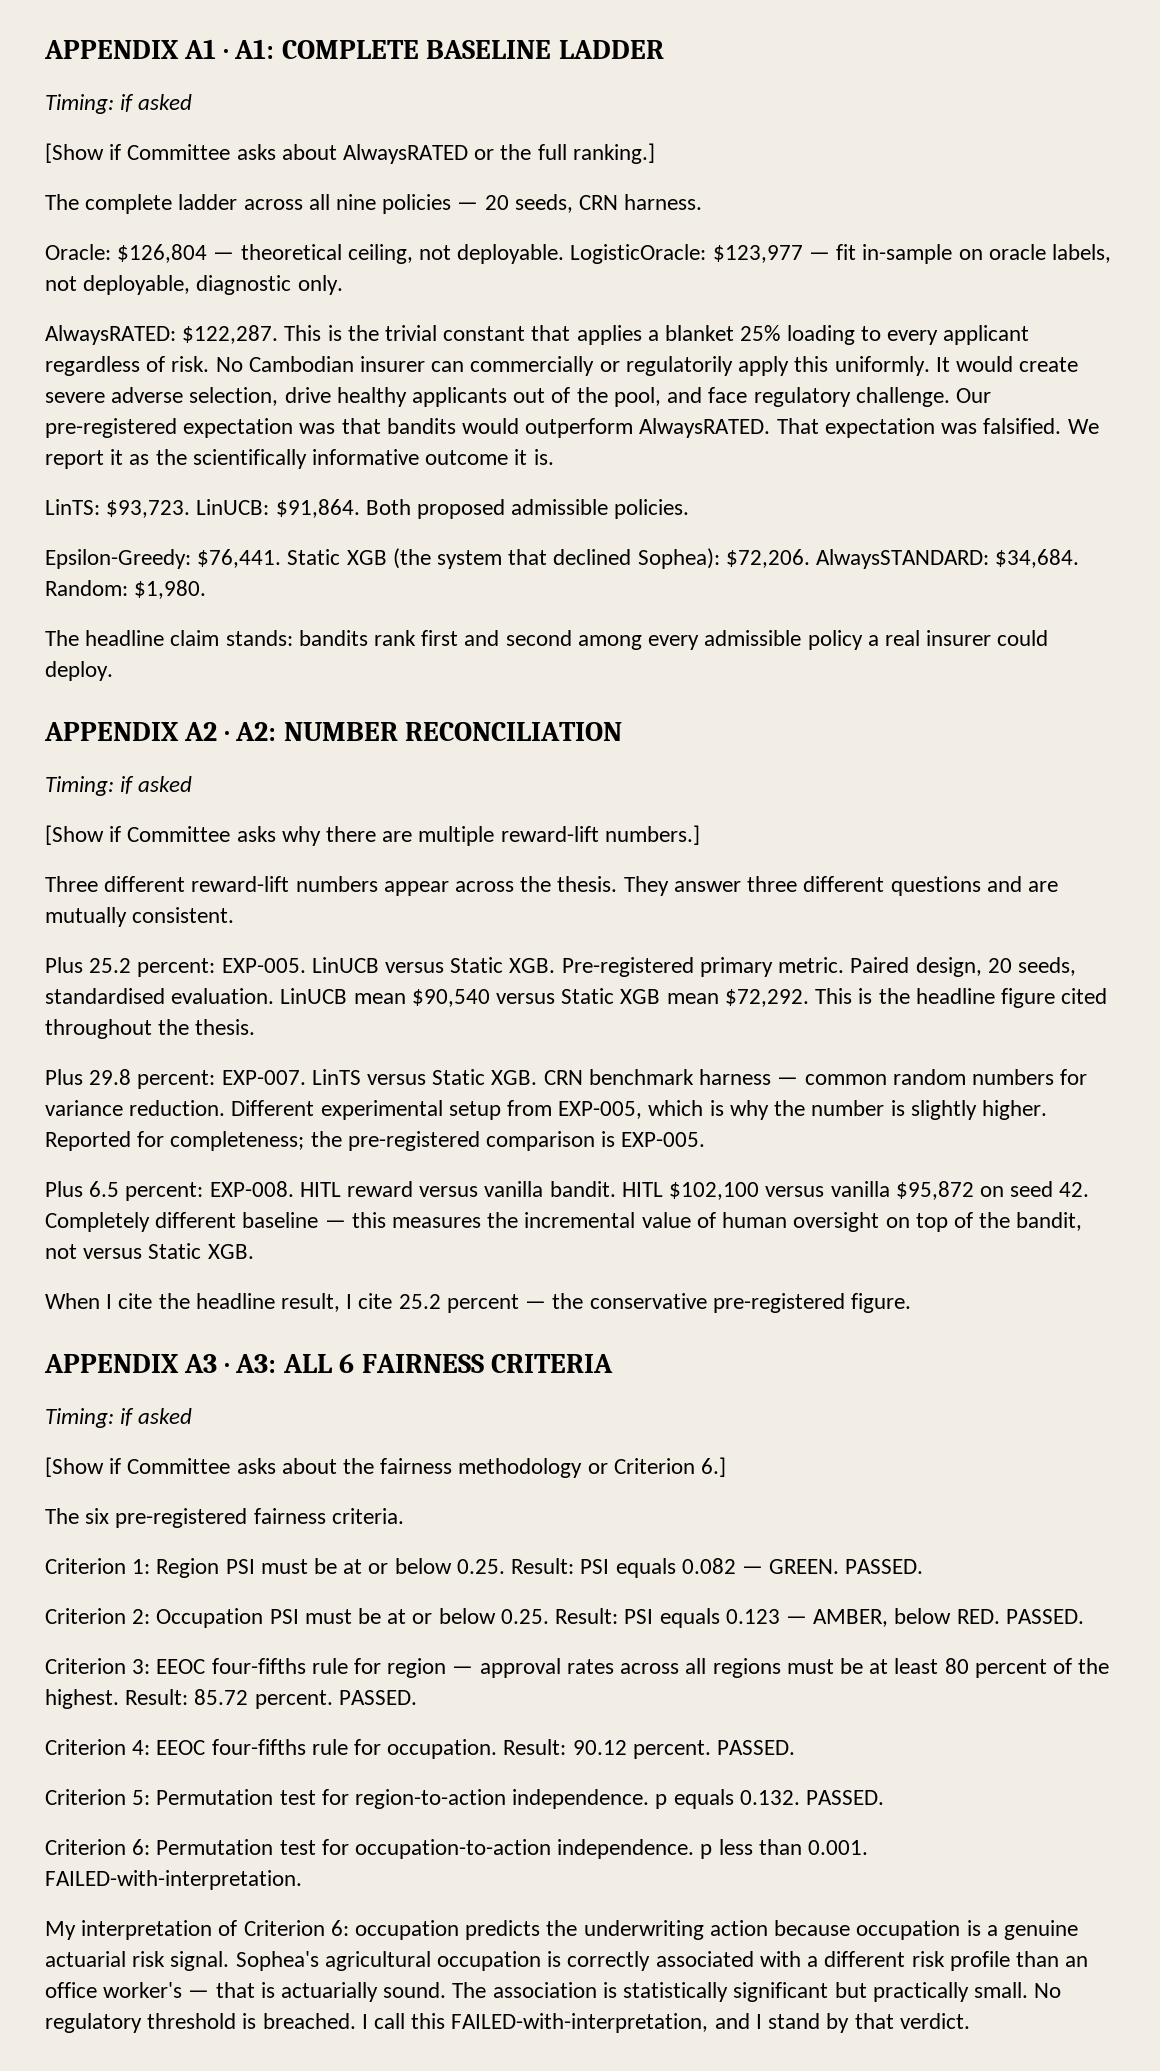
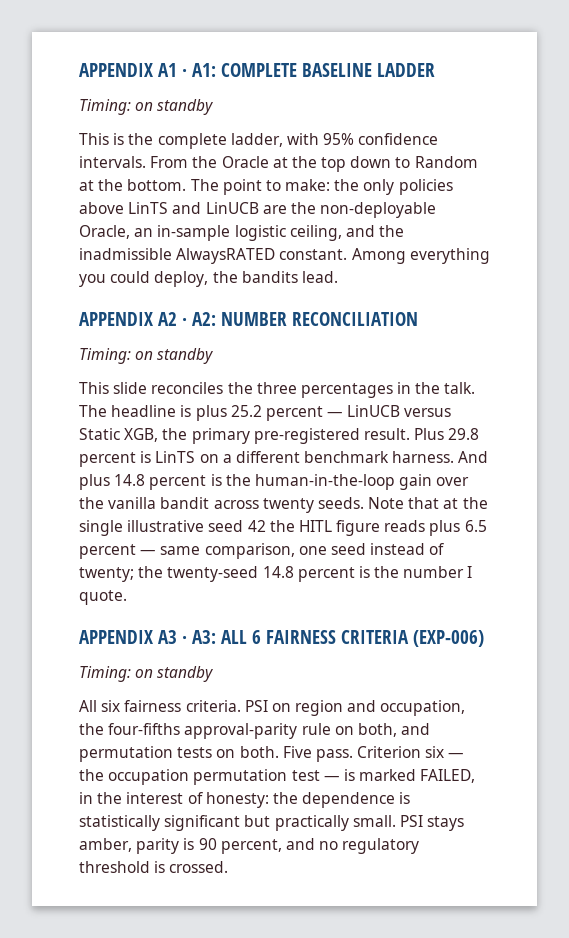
[120,94,193,112] [45,143,655,164] [45,194,703,214] [45,244,1111,264] [45,275,343,295] [45,325,1030,345] [45,356,1079,376] [45,387,991,407] [45,418,1099,438] [45,449,554,469] [45,499,690,519] [45,548,1080,569] [45,580,207,599] [45,630,1049,650] [45,661,113,681] if asked // [Show if Committee asks about AlwaysRATED or the full ranking.] // The complete ladder across all nine policies — 20 seeds, CRN harness. // Oracle: $126,804 — theoretical ceiling, not deployable. LogisticOracle: $123,977 — fit in-sample on oracle labels, not deployable, diagnostic only. // AlwaysRATED: $122,287. This is the trivial constant that applies a blanket 25% loading to every applicant regardless of risk. No Cambodian insurer can commercially or regulatorily apply this uniformly. It would create severe adverse selection, drive healthy applicants out of the pool, and face regulatory challenge. Our pre-registered expectation was that bandits would outperform AlwaysRATED. That expectation was falsified. We report it as the scientifically informative outcome it is. // LinTS: $93,723. LinUCB: $91,864. Both proposed admissible policies. // Epsilon-Greedy: $76,441. Static XGB (the system that declined Sophea): $72,206. AlwaysSTANDARD: $34,684. Random: $1,980. // The headline claim stands: bandits rank first and second among every admissible policy a real insurer could deploy. -> [135,99,214,115] [79,133,439,149] [79,156,478,172] [79,179,453,195] [79,202,437,218] [79,225,405,241] [79,248,490,264] [79,271,338,287] on standby // This is the complete ladder, with 95% confidence intervals. From the Oracle at the top down to Random at the bottom. The point to make: the only policies above LinTS and LinUCB are the non-deployable Oracle, an in-sample logistic ceiling, and the inadmissible AlwaysRATED constant. Among everything you could deploy, the bandits lead.
[120,776,193,794] [45,825,700,846] [45,876,1058,896] [45,907,235,927] [45,957,1076,977] [45,988,1108,1008] [45,1019,256,1039] [45,1069,1088,1089] [45,1100,1047,1120] [45,1131,706,1151] [45,1181,1090,1201] [45,1212,1083,1232] [45,1243,254,1259] [45,1293,911,1313] if asked // [Show if Committee asks why there are multiple reward-lift numbers.] // Three different reward-lift numbers appear across the thesis. They answer three different questions and are mutually consistent. // Plus 25.2 percent: EXP-005. LinUCB versus Static XGB. Pre-registered primary metric. Paired design, 20 seeds, standardised evaluation. LinUCB mean $90,540 versus Static XGB mean $72,292. This is the headline figure cited throughout the thesis. // Plus 29.8 percent: EXP-007. LinTS versus Static XGB. CRN benchmark harness — common random numbers for variance reduction. Different experimental setup from EXP-005, which is why the number is slightly higher. Reported for completeness; the pre-registered comparison is EXP-005. // Plus 6.5 percent: EXP-008. HITL reward versus vanilla bandit. HITL $102,100 versus vanilla $95,872 on seed 42. Completely different baseline — this measures the incremental value of human oversight on top of the bandit, not versus Static XGB. // When I cite the headline result, I cite 25.2 percent — the conservative pre-registered figure. -> [135,348,214,364] [79,382,476,398] [79,405,452,421] [79,428,480,444] [79,451,489,467] [79,474,470,490] [79,497,488,513] [79,520,487,536] [79,543,445,559] [79,566,473,582] [79,590,127,605] on standby // This slide reconciles the three percentages in the talk. The headline is plus 25.2 percent — LinUCB versus Static XGB, the primary pre-registered result. Plus 29.8 percent is LinTS on a different benchmark harness. And plus 14.8 percent is the human-in-the-loop gain over the vanilla bandit across twenty seeds. Note that at the single illustrative seed 42 the HITL figure reads plus 6.5 percent — same comparison, one seed instead of twenty; the twenty-seed 14.8 percent is the number I quote.
[45,1408,193,1428] [45,1457,727,1478] [45,1508,404,1528] [45,1558,924,1578] [45,1608,1084,1628] [45,1658,1110,1678] [45,1689,417,1709] [45,1739,796,1759] [45,1789,885,1809] [45,1839,869,1859] [45,1870,302,1890] [45,1920,1078,1940] [45,1951,1089,1971] [45,1982,597,2002] // Timing: if asked // [Show if Committee asks about the fairness methodology or Criterion 6.] // The six pre-registered fairness criteria. // Criterion 1: Region PSI must be at or below 0.25. Result: PSI equals 0.082 — GREEN. PASSED. // Criterion 2: Occupation PSI must be at or below 0.25. Result: PSI equals 0.123 — AMBER, below RED. PASSED. // Criterion 3: EEOC four-fifths rule for region — approval rates across all regions must be at least 80 percent of the highest. Result: 85.72 percent. PASSED. // Criterion 4: EEOC four-fifths rule for occupation. Result: 90.12 percent. PASSED. // Criterion 5: Permutation test for region-to-action independence. p equals 0.132. PASSED. // Criterion 6: Permutation test for occupation-to-action independence. p less than 0.001. FAILED-with-interpretation. // My interpretation of Criterion 6: occupation predicts the underwriting action because occupation is a genuine actuarial risk signal. Sophea's agricultural occupation is correctly associated with a different risk profile than an office worker's — that is actuarially sound. The association -> [413,630,484,647] [79,666,214,682] [79,700,466,716] [79,723,431,739] [79,746,465,762] [79,769,476,785] [79,792,396,808] (EXP-006) // Timing: on standby // All six fairness criteria. PSI on region and occupation, the four-fifths approval-parity rule on both, and permutation tests on both. Five pass. Criterion six — the occupation permutation test — is marked FAILED, in the interest of honesty: the dependence
[1034,1983,1062,1998] [45,2013,970,2033] No regulatory threshold is breached. I call this FAILED-with-interpretation, and I stand by that verdict. -> [399,815,465,831] [79,838,420,854] [79,861,229,873] PSI stays amber, parity is 90 percent, and no regulatory threshold is crossed.

